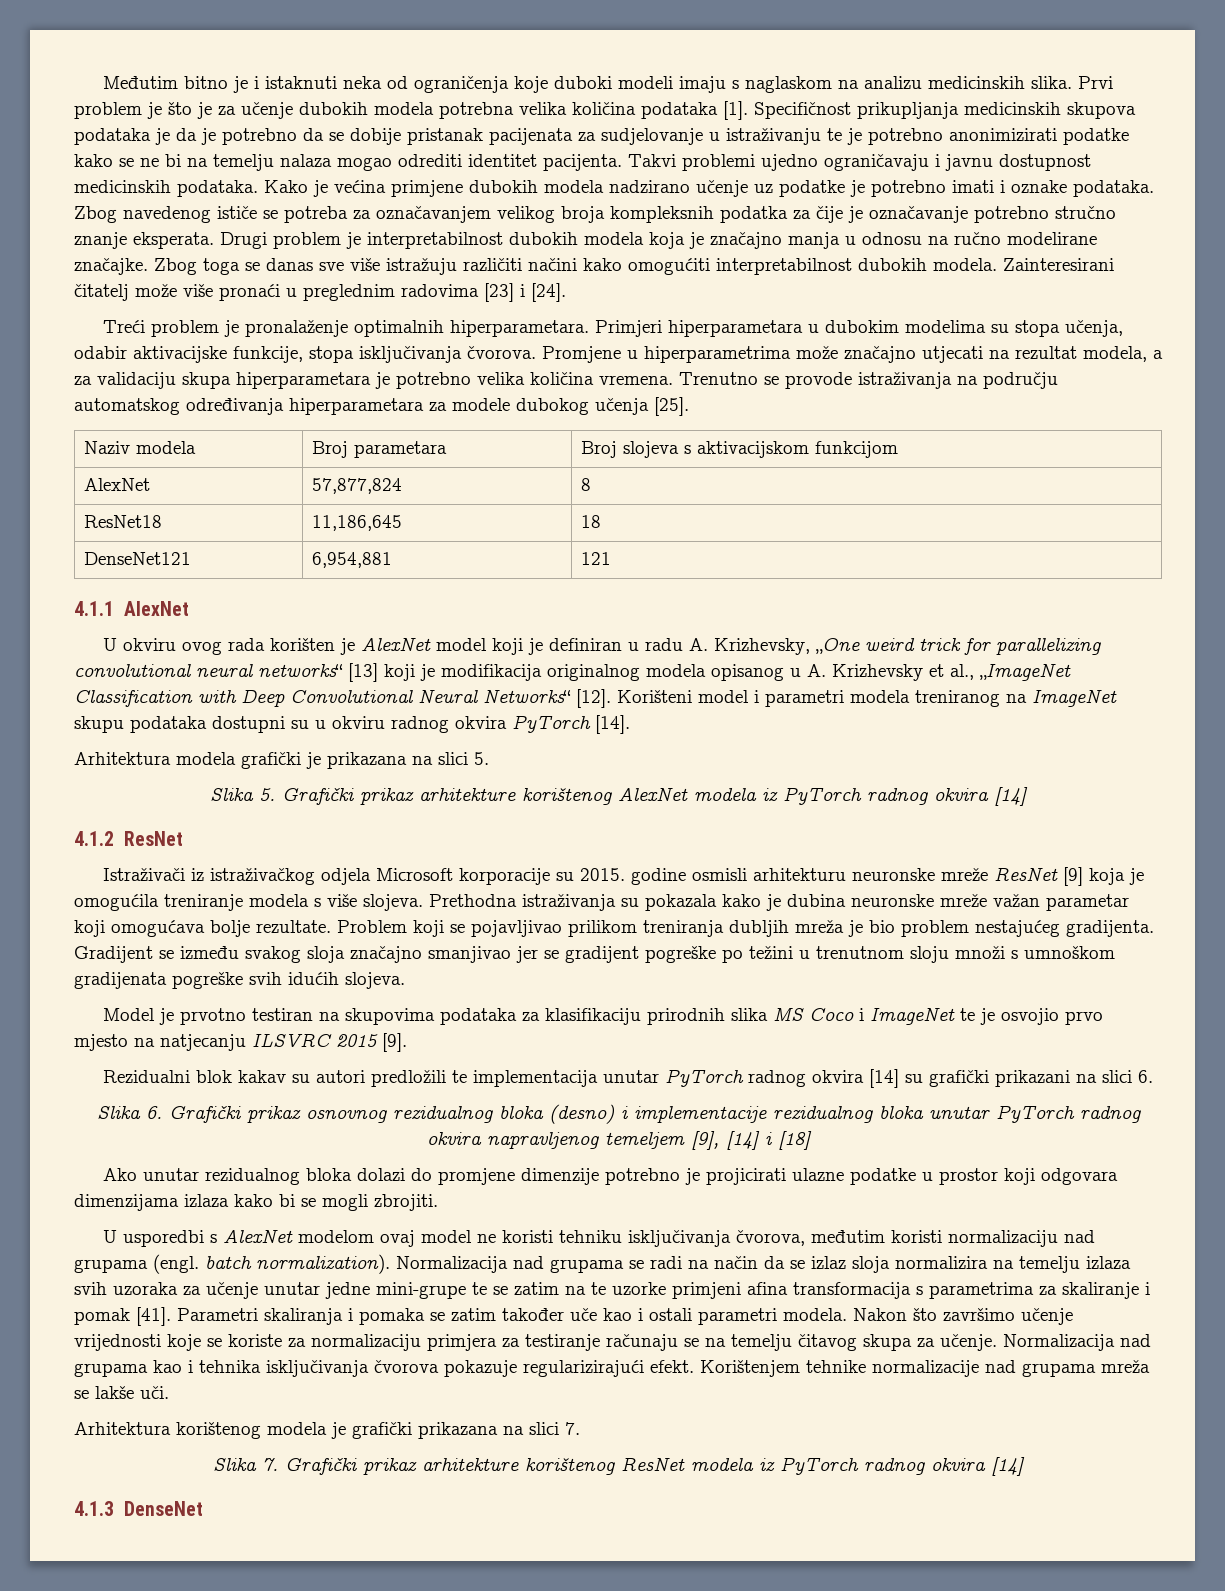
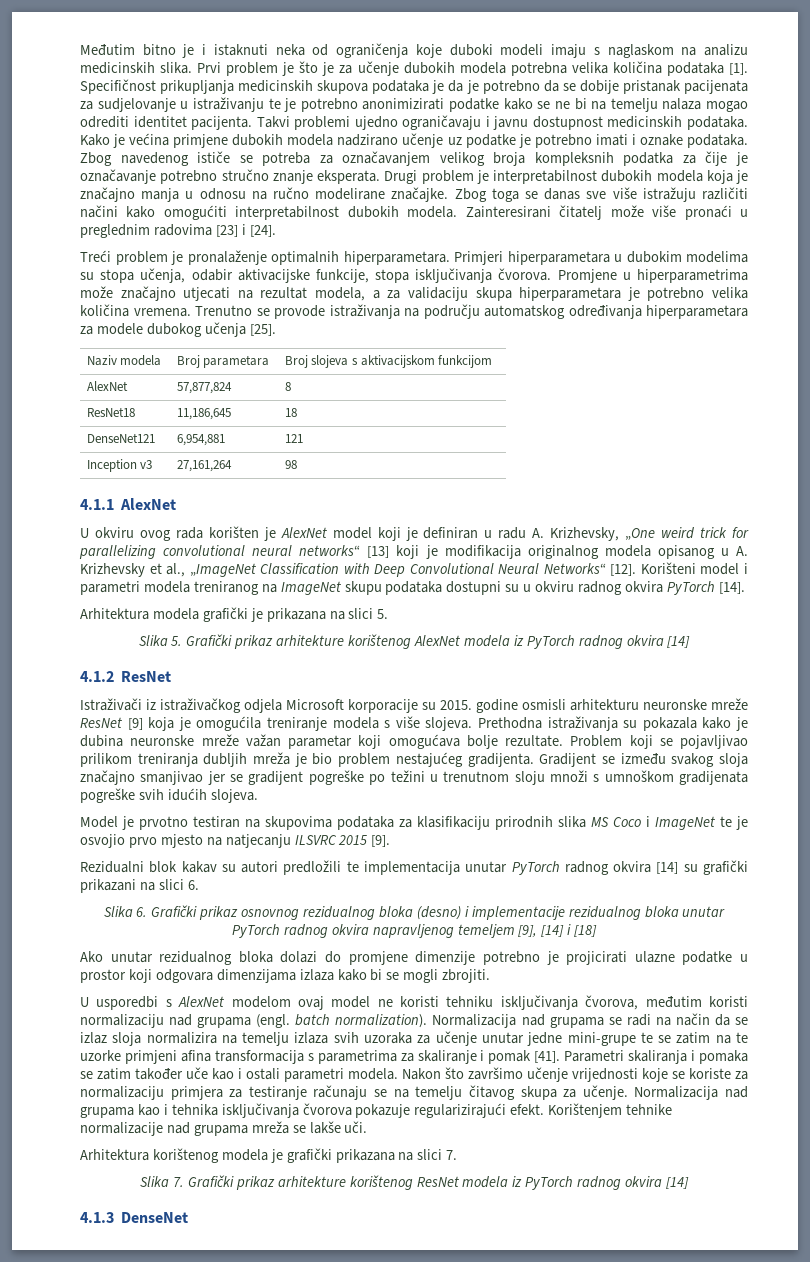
(611, 558) none -> [86,459,153,472] [176,460,232,472] [284,460,297,469] // Inception v3 | 27,161,264 | 98

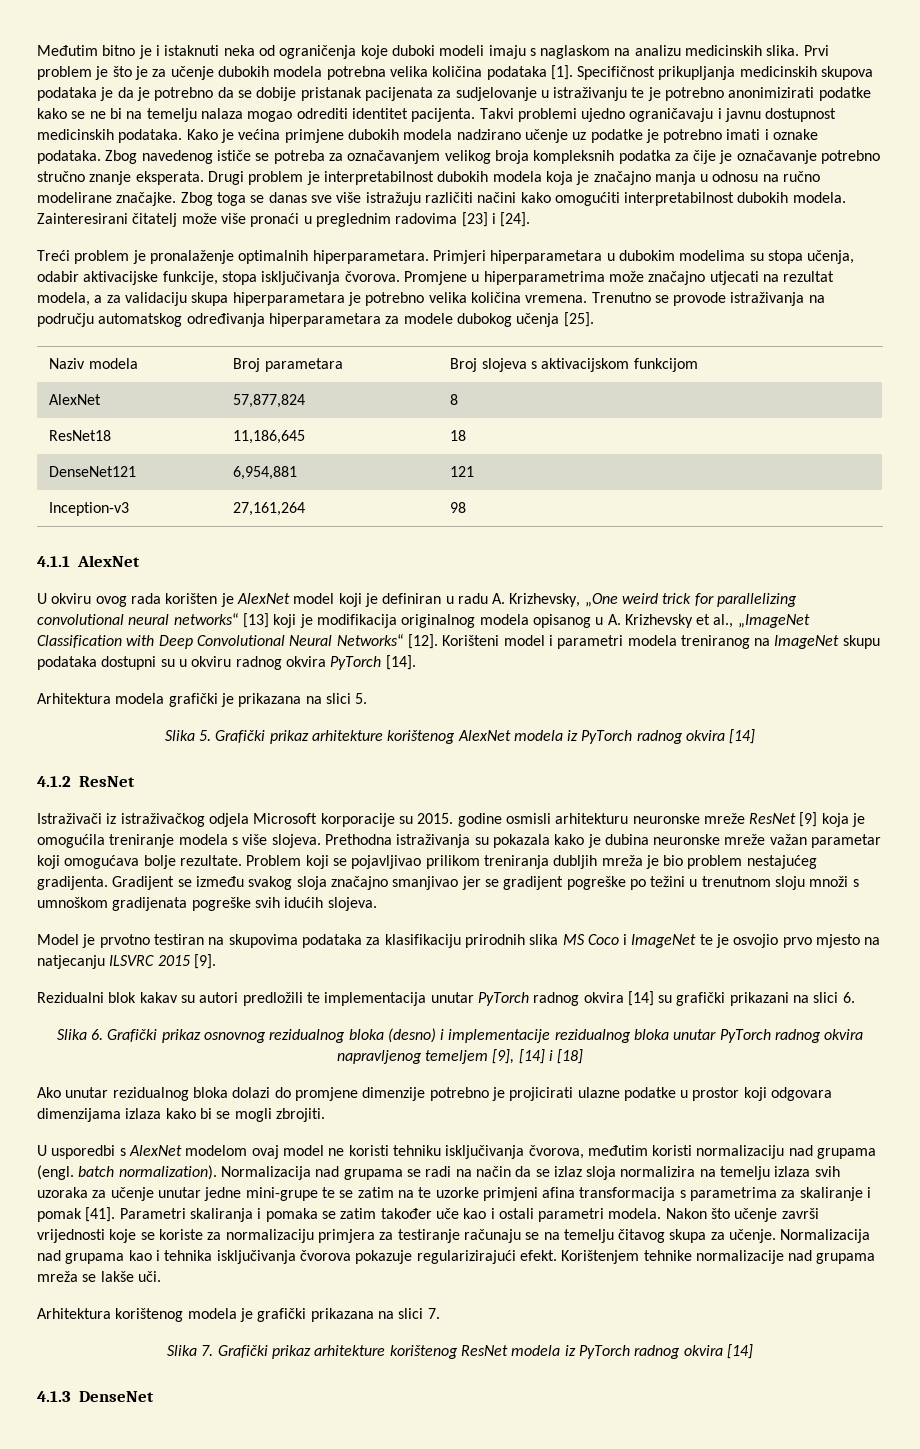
[86,459,153,472] Inception v3 -> [49,502,130,516] Inception-v3
[468,1067,568,1082] završimo učenje -> [734,1208,819,1222] učenje završi

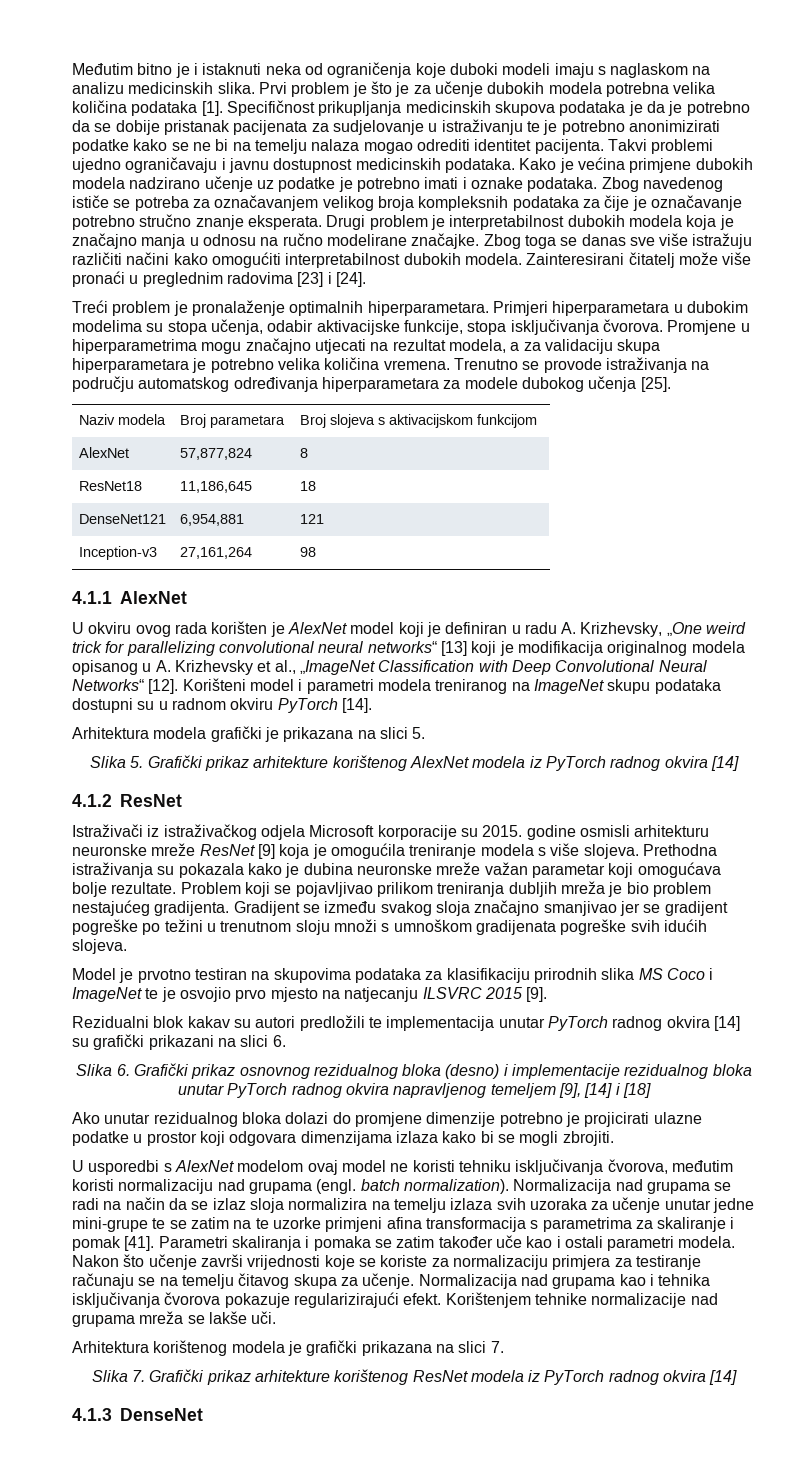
[618,150,671,164] podatka -> [512,196,579,211] podataka
[608,271,644,282] može -> [201,342,242,354] mogu
[191,656,326,670] okviru radnog okvira -> [171,698,274,710] radnom okviru

